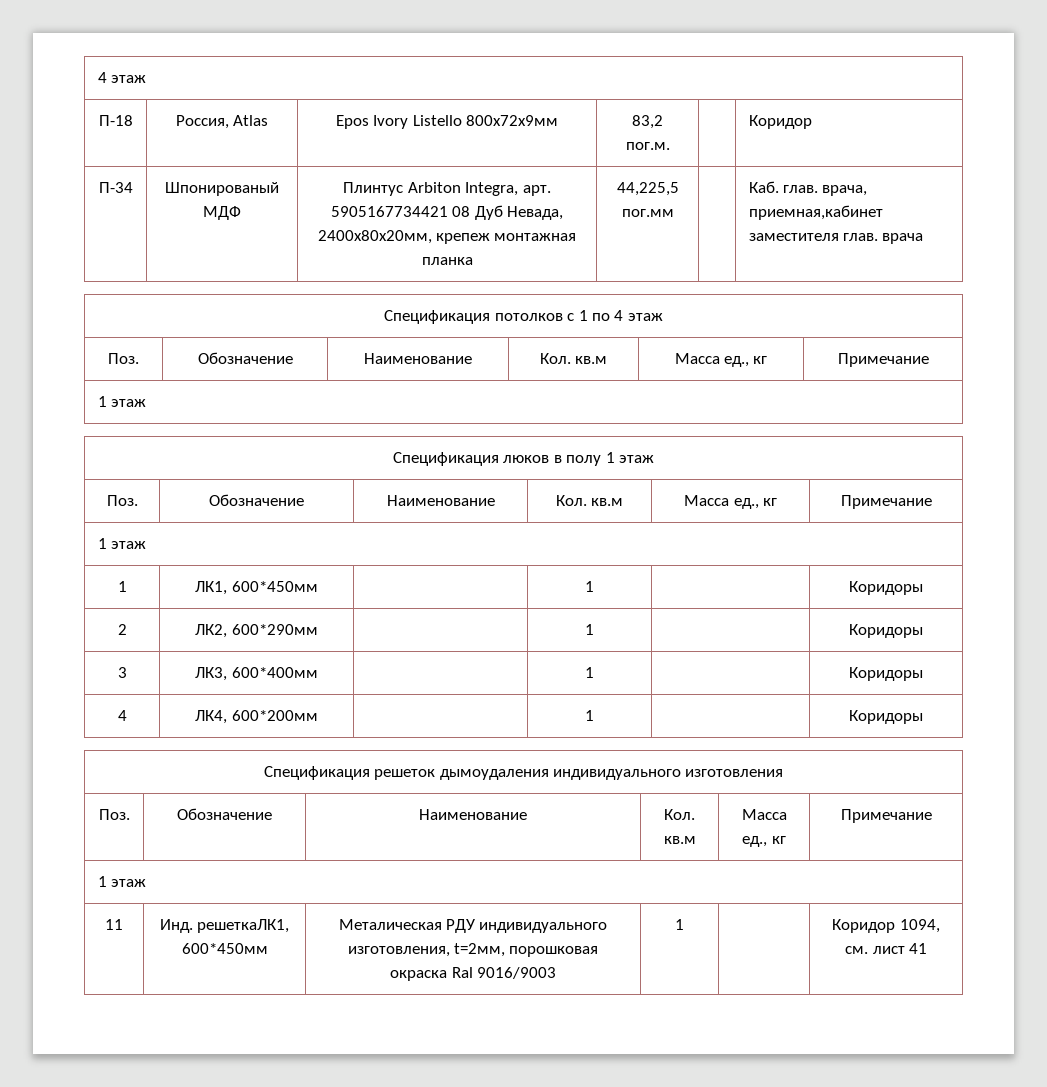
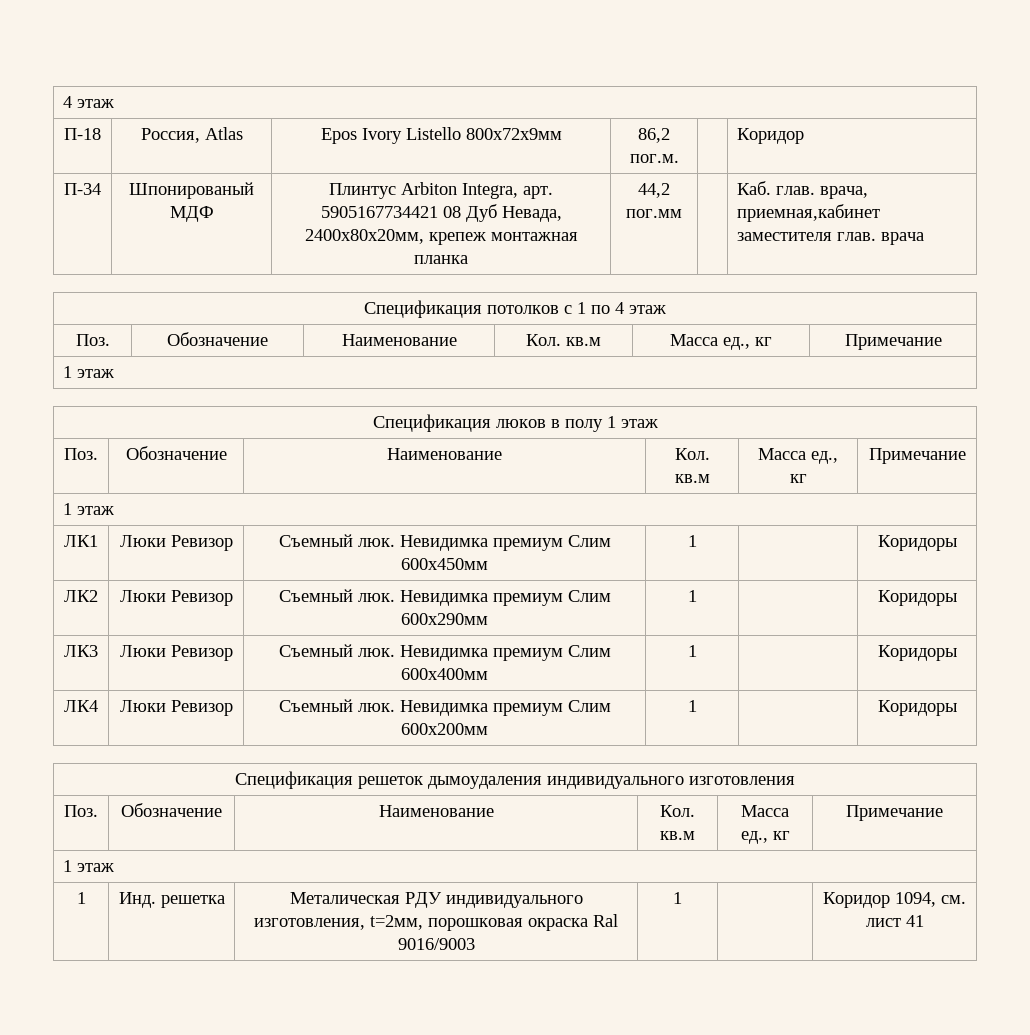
[632,115,663,129] 83,2 -> [638,128,670,143] 86,2
[616,182,679,196] 44,225,5 -> [638,183,670,198] 44,2
[117,581,127,592] [195,581,318,595] [585,581,594,592] [849,581,923,595] [117,624,127,635] [195,624,318,638] [585,624,594,635] [849,624,923,638] [117,667,127,678] [195,667,318,681] [585,667,594,678] [849,667,923,681] [117,710,127,721] [195,710,318,724] 1 | ЛК1, 600*450мм | | 1 | | Коридоры // 2 | ЛК2, 600*290мм | | 1 | | Коридоры // 3 | ЛК3, 600*400мм | | 1 | | Коридоры // 4 | ЛК4, 600*200мм | -> [64,535,98,547] [119,535,233,551] [278,534,611,551] [401,558,488,570] [687,535,697,547] [877,535,957,551] [64,590,98,602] [119,590,233,606] [278,589,611,606] [401,613,488,625] [687,590,697,602] [877,590,957,606] [64,645,98,657] [119,645,233,661] [278,644,611,661] [401,668,488,680] [687,645,697,657] [877,645,957,661] [64,700,98,712] [119,700,233,716] [278,699,611,716] [401,723,488,735] ЛК1 | Люки Ревизор | Съемный люк. Невидимка премиум Слим 600х450мм | 1 | | Коридоры // ЛК2 | Люки Ревизор | Съемный люк. Невидимка премиум Слим 600х290мм | 1 | | Коридоры // ЛК3 | Люки Ревизор | Съемный люк. Невидимка премиум Слим 600х400мм | 1 | | Коридоры // ЛК4 | Люки Ревизор | Съемный люк. Невидимка премиум Слим 600х200мм
[105,919,123,930] 11 -> [76,892,86,904] 1
[197,919,290,933] [181,943,268,954] решеткаЛК1, 600*450мм -> [160,895,225,908] решетка

